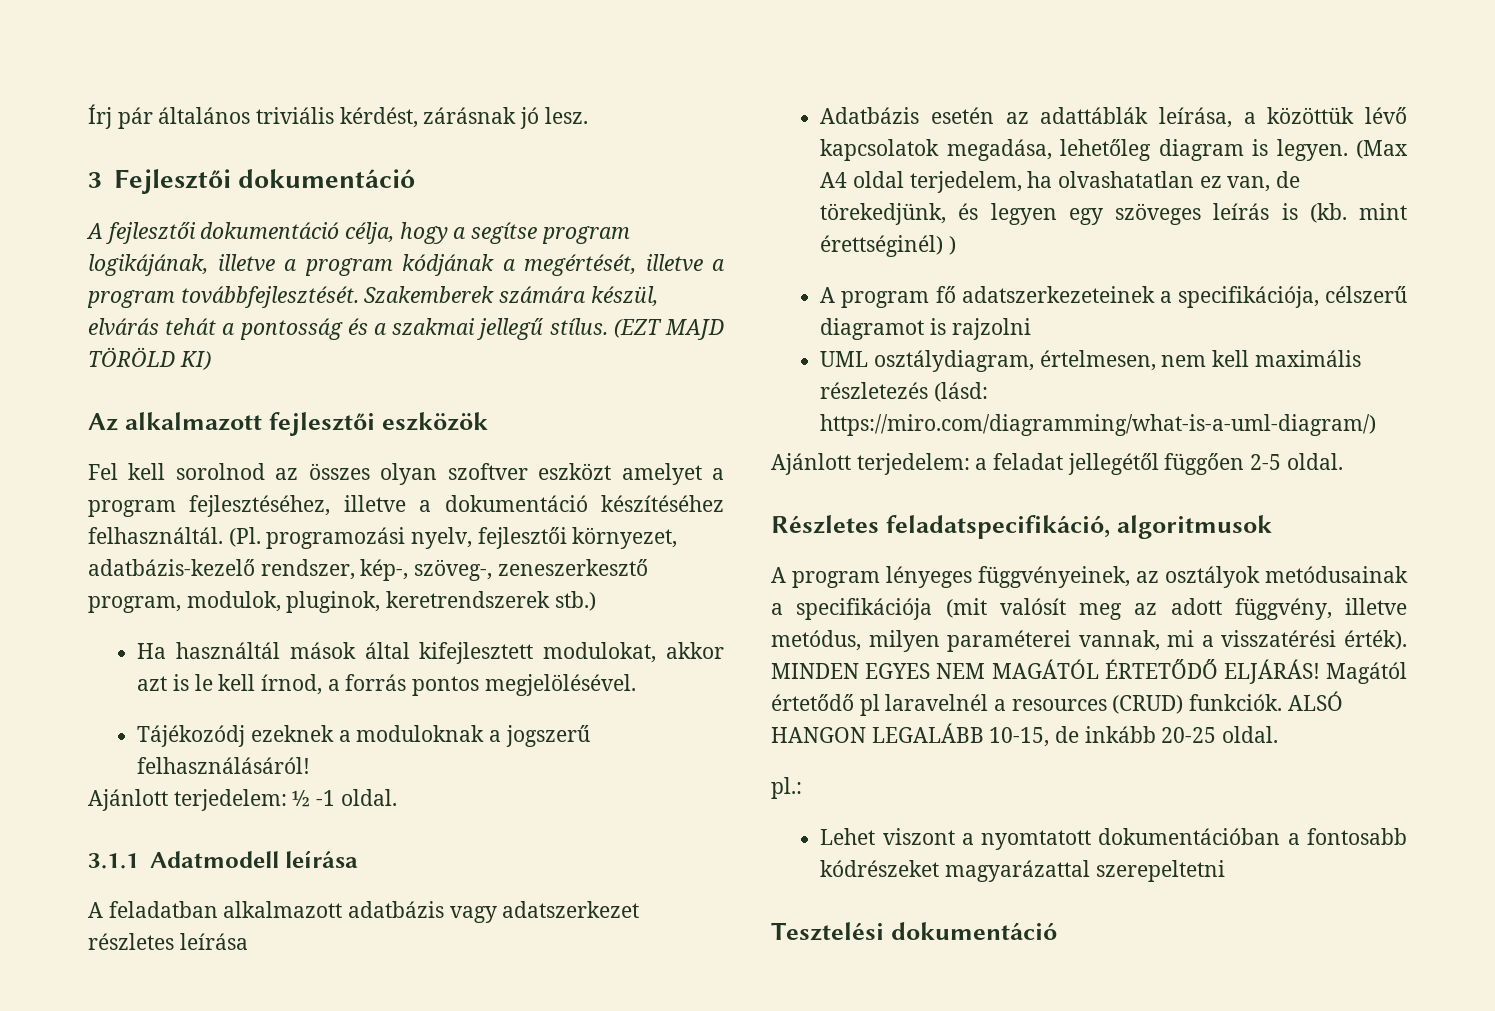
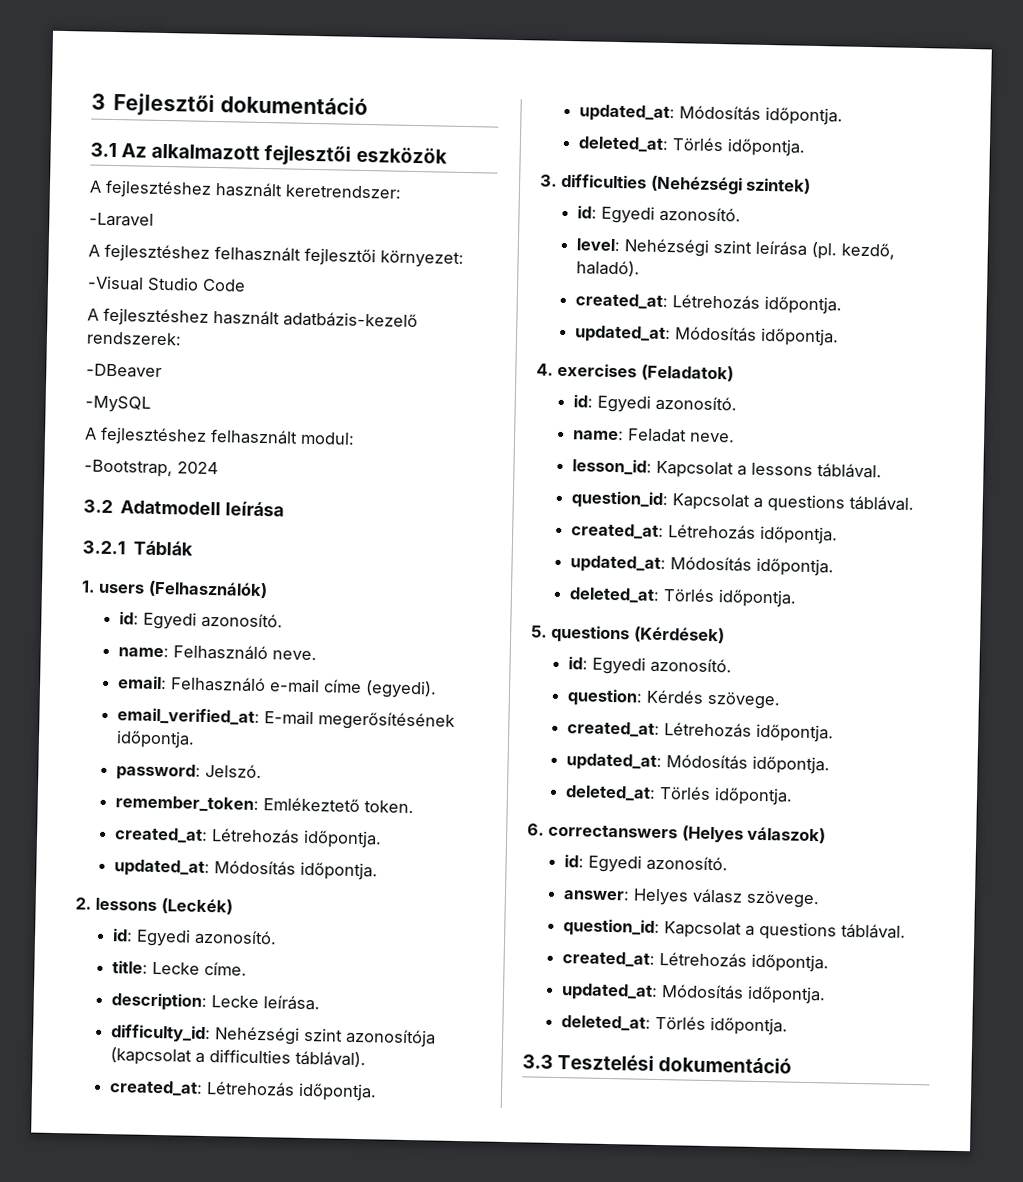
[88,104,588,129] [88,169,416,194] [86,222,630,244] [88,254,725,276] [87,286,658,308] [88,318,724,340] [88,347,211,370] [88,412,488,436] [88,463,725,485] [88,495,725,517] [88,527,678,549] [88,559,648,581] [88,591,596,613] [137,642,724,664] [137,674,636,696] [137,725,590,747] [137,757,311,774] [88,789,397,811] [88,850,359,869] [88,901,640,923] [88,933,248,950] [820,107,1407,128] [820,139,1408,161] [820,171,1300,193] [820,203,1407,225] [820,235,956,257] [820,286,1407,308] [820,318,1031,340] [820,350,1361,372] [820,382,988,402] [820,414,1377,436] [771,453,1343,475] [771,515,1272,539] [771,566,1408,588] [771,598,1407,620] [771,630,1407,652] [771,659,1407,684] [771,691,1343,716] [771,723,1279,747] [771,777,802,799] [820,828,1407,850] [820,860,1225,882] Írj pár általános triviális kérdést, zárásnak jó lesz. // 3 Fejlesztői dokumentáció // A fejlesztői dokumentáció célja, hogy a segítse program logikájának, illetve a program kódjának a megértését, illetve a program továbbfejlesztését. Szakemberek számára készül, elvárás tehát a pontosság és a szakmai jellegű stílus. (EZT MAJD TÖRÖLD KI) // Az alkalmazott fejlesztői eszközök // Fel kell sorolnod az összes olyan szoftver eszközt amelyet a program fejlesztéséhez, illetve a dokumentáció készítéséhez felhasználtál. (Pl. programozási nyelv, fejlesztői környezet, adatbázis-kezelő rendszer, kép-, szöveg-, zeneszerkesztő program, modulok, pluginok, keretrendszerek stb.) // Ha használtál mások által kifejlesztett modulokat, akkor azt is le kell írnod, a forrás pontos megjelölésével. // Tájékozódj ezeknek a moduloknak a jogszerű felhasználásáról! // Ajánlott terjedelem: ½ -1 oldal. // 3.1.1 Adatmodell leírása // A feladatban alkalmazott adatbázis vagy adatszerkezet részletes leírása // Adatbázis esetén az adattáblák leírása, a közöttük lévő kapcsolatok megadása, lehetőleg diagram is legyen. (Max A4 oldal terjedelem, ha olvashatatlan ez van, de törekedjünk, és legyen egy szöveges leírás is (kb. mint érettséginél) ) // A program fő adatszerkezeteinek a specifikációja, célszerű diagramot is rajzolni // UML osztálydiagram, értelmesen, nem kell maximális részletezés (lásd: https://miro.com/diagramming/what-is-a-uml-diagram/) // Ajánlott terjedelem: a feladat jellegétől függően 2-5 oldal. // Részletes feladatspecifikáció, algoritmusok // A program lényeges függvényeinek, az osztályok metódusainak a specifikációja (mit valósít meg az adott függvény, illetve metódus, milyen paraméterei vannak, mi a visszatérési érték). MINDEN EGYES NEM MAGÁTÓL ÉRTETŐDŐ ELJÁRÁS! Magától értetődő pl laravelnél a resources (CRUD) funkciók. ALSÓ HANGON LEGALÁBB 10-15, de inkább 20-25 oldal. // pl.: // Lehet viszont a nyomtatott dokumentációban a fontosabb kódrészeket magyarázattal szerepeltetni // -> [91,92,368,118] [90,142,447,166] [89,179,402,199] [89,212,154,227] [88,243,464,268] [87,275,246,292] [87,307,418,329] [86,331,182,346] [86,363,162,378] [85,395,151,413] [84,426,355,446] [84,459,219,478] [83,499,285,517] [82,540,194,556] [81,580,268,599] [118,611,283,630] [117,644,317,661] [116,675,437,699] [116,707,455,731] [115,730,195,749] [115,763,262,781] [114,795,414,814] [113,827,382,849] [113,859,378,881] [75,897,233,915] [111,928,277,947] [111,960,247,976] [110,992,320,1012] [109,1024,436,1048] [109,1047,366,1068] [108,1080,377,1102] [578,104,843,126] [577,136,806,157] [540,173,812,195] [576,205,741,224] [575,238,895,260] [575,260,640,277] [574,293,842,315] [573,325,839,347] [536,362,734,382] [572,394,737,413] [572,428,735,443] [571,458,882,479] [570,490,914,513] [570,523,838,545] [569,555,834,577] [568,587,797,608] [531,624,725,644] [567,656,732,675] [566,688,781,710] [566,721,834,743] [565,753,830,775] [564,785,793,806] [527,823,827,844] [563,854,728,873] [562,888,820,909] [562,918,906,941] [561,951,829,973] [560,983,826,1005] [560,1015,788,1036] [522,1054,553,1069] 3 Fejlesztői dokumentáció // 3.1 Az alkalmazott fejlesztői eszközök // A fejlesztéshez használt keretrendszer: // -Laravel // A fejlesztéshez felhasznált fejlesztői környezet: // -Visual Studio Code // A fejlesztéshez használt adatbázis-kezelő rendszerek: // -DBeaver // -MySQL // A fejlesztéshez felhasznált modul: // -Bootstrap, 2024 // 3.2 Adatmodell leírása // 3.2.1 Táblák // 1. users (Felhasználók) // id: Egyedi azonosító. // name: Felhasználó neve. // email: Felhasználó e-mail címe (egyedi). // email_verified_at: E-mail megerősítésének időpontja. // password: Jelszó. // remember_token: Emlékeztető token. // created_at: Létrehozás időpontja. // updated_at: Módosítás időpontja. // 2. lessons (Leckék) // id: Egyedi azonosító. // title: Lecke címe. // description: Lecke leírása. // difficulty_id: Nehézségi szint azonosítója (kapcsolat a difficulties táblával). // created_at: Létrehozás időpontja. // updated_at: Módosítás időpontja. // deleted_at: Törlés időpontja. // 3. difficulties (Nehézségi szintek) // id: Egyedi azonosító. // level: Nehézségi szint leírása (pl. kezdő, haladó). // created_at: Létrehozás időpontja. // updated_at: Módosítás időpontja. // 4. exercises (Feladatok) // id: Egyedi azonosító. // name: Feladat neve. // lesson_id: Kapcsolat a lessons táblával. // question_id: Kapcsolat a questions táblával. // created_at: Létrehozás időpontja. // updated_at: Módosítás időpontja. // deleted_at: Törlés időpontja. // 5. questions (Kérdések) // id: Egyedi azonosító. // question: Kérdés szövege. // created_at: Létrehozás időpontja. // updated_at: Módosítás időpontja. // deleted_at: Törlés időpontja. // 6. correctanswers (Helyes válaszok) // id: Egyedi azonosító. // answer: Helyes válasz szövege. // question_id: Kapcsolat a questions táblával. // created_at: Létrehozás időpontja. // updated_at: Módosítás időpontja. // deleted_at: Törlés időpontja. // 3.3

